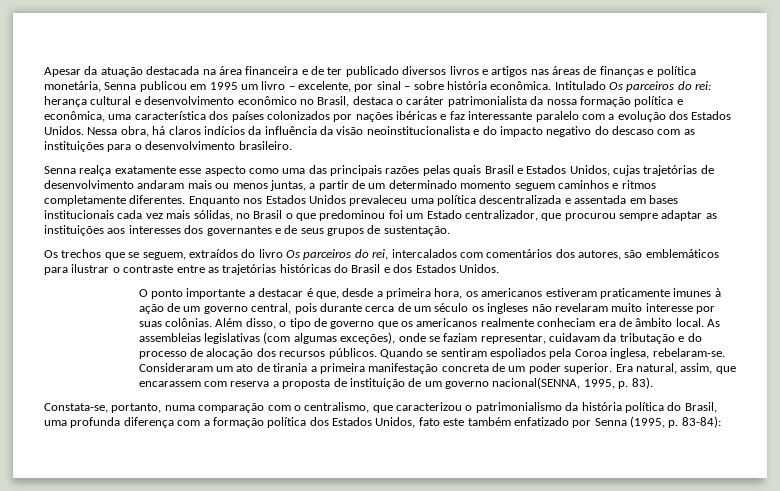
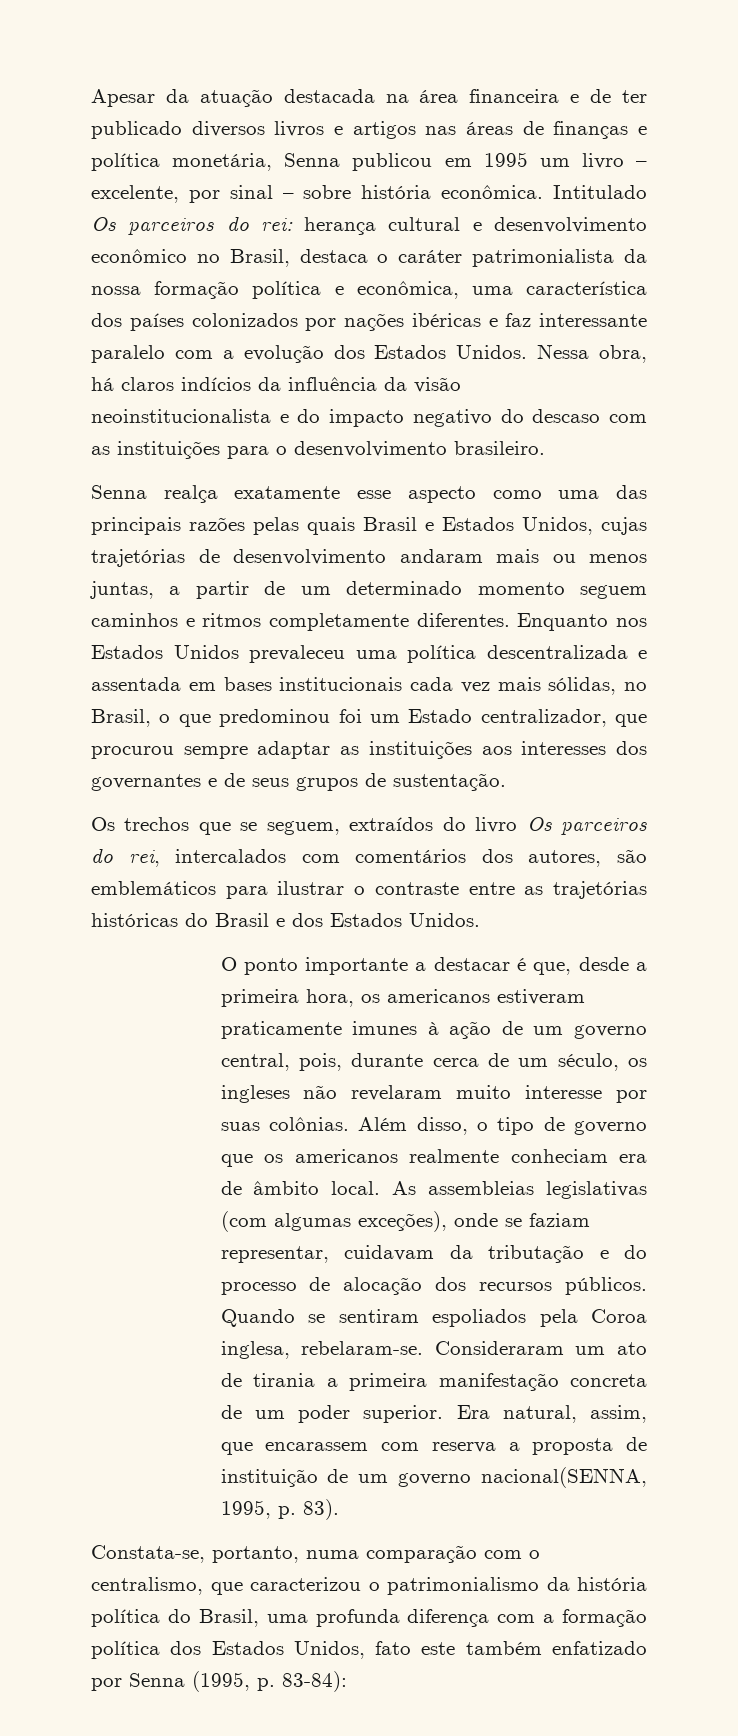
[253,210,283,219] Brasil -> [91,709,151,727] Brasil,
[294,303,317,314] pois -> [298,1053,342,1071] pois,
[434,303,469,312] século -> [557,1053,619,1071] século,

